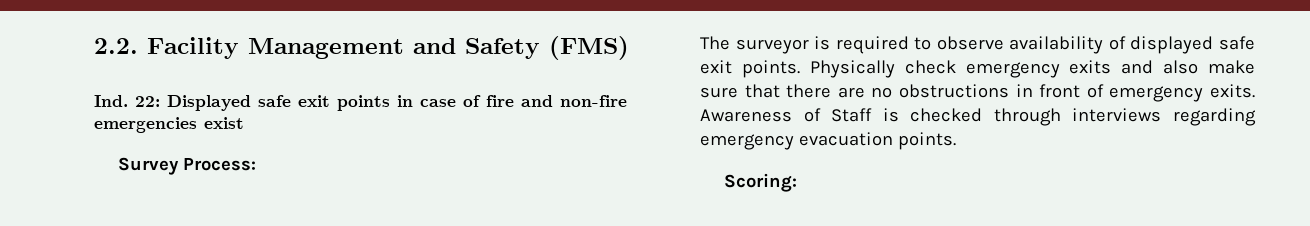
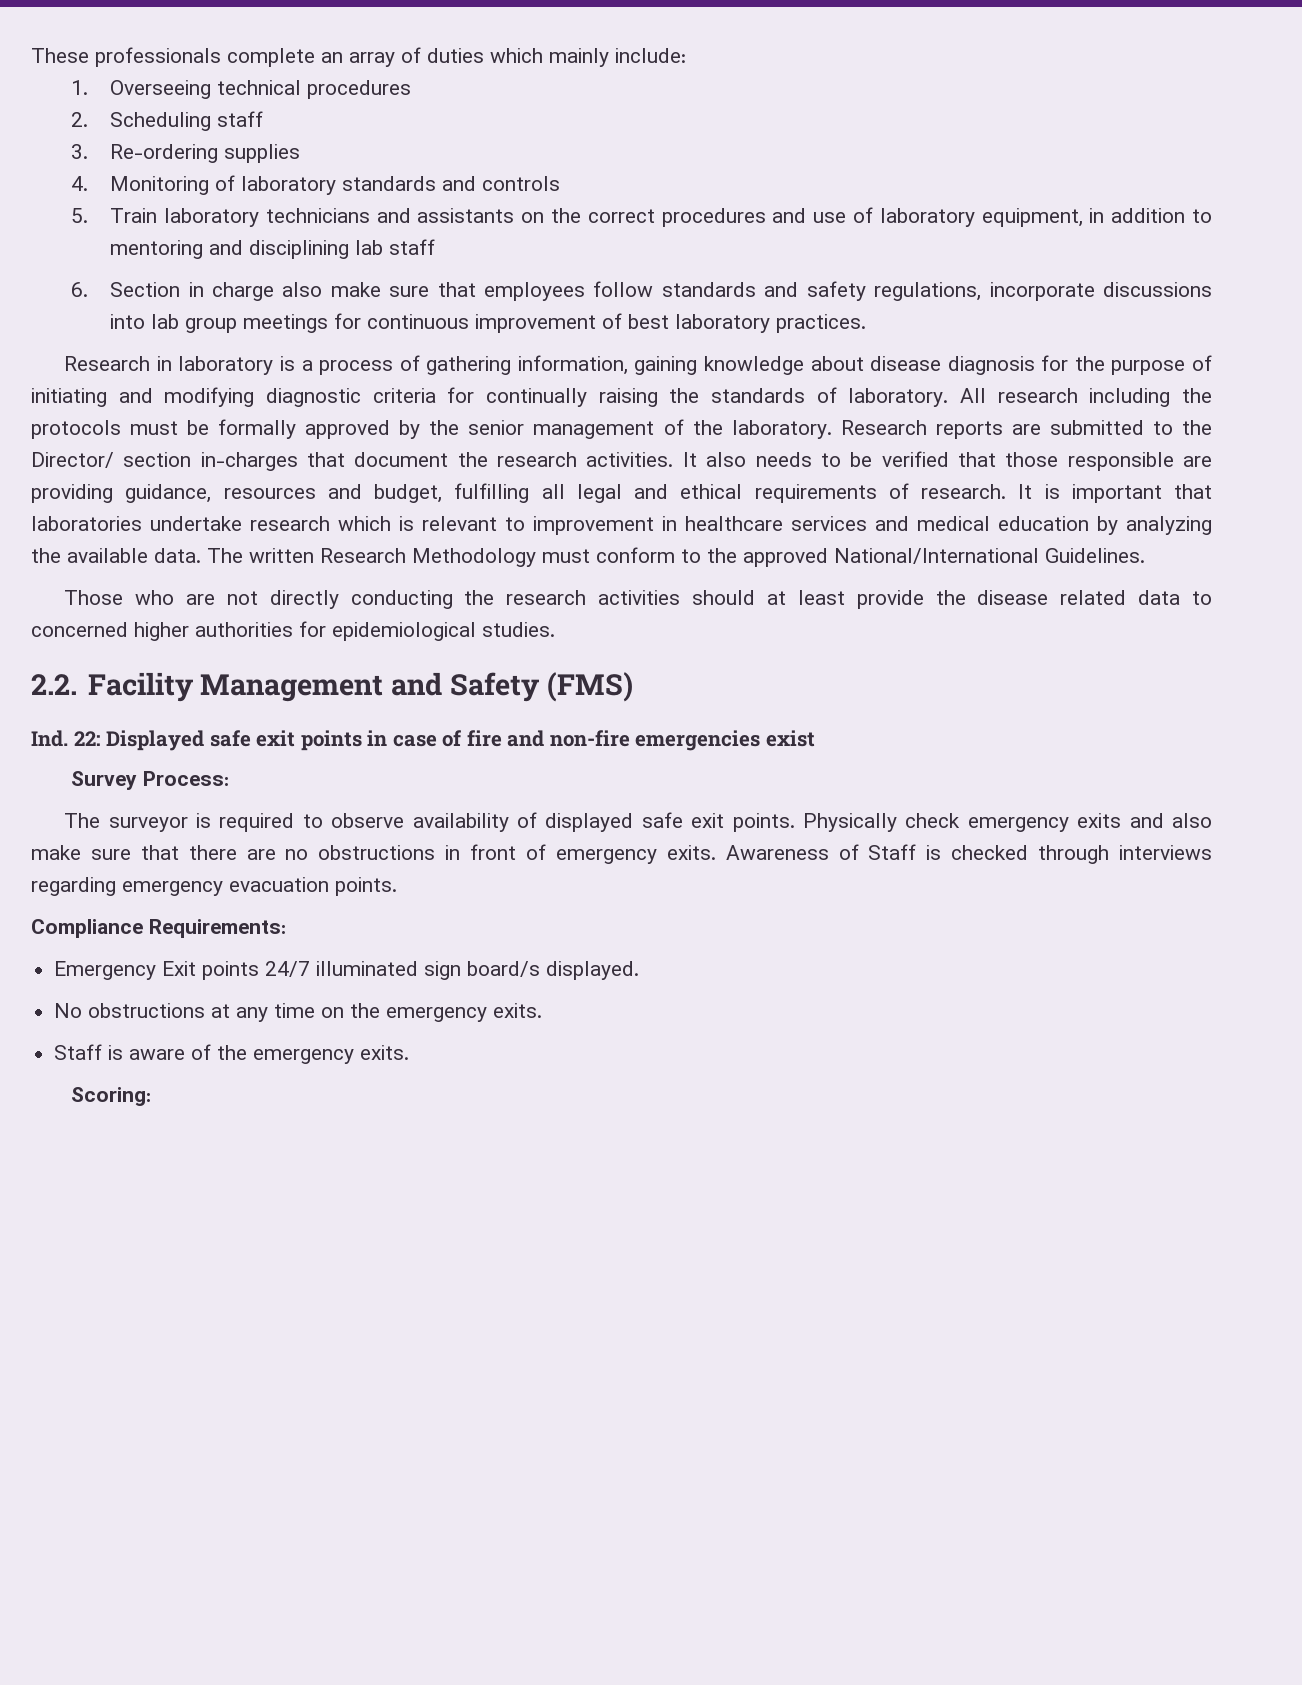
(94, 46) none -> [31,47,686,67] [70,80,412,99] [70,111,264,131] [70,144,301,163] [70,175,561,195] [70,207,1213,227] [110,239,436,259] [70,281,1212,301] [110,313,867,333] [64,355,1212,375] [31,387,1212,407] [31,419,1212,439] [31,451,1212,471] [31,483,1212,503] [31,516,1212,535] [31,547,1145,567] [64,590,1213,609] [31,621,555,641] These professionals complete an array of duties which mainly include: // 1. Overseeing technical procedures // 2. Scheduling staff // 3. Re-ordering supplies // 4. Monitoring of laboratory standards and controls // 5. Train laboratory technicians and assistants on the correct procedures and use of laboratory equipment, in addition to mentoring and disciplining lab staff // 6. Section in charge also make sure that employees follow standards and safety regulations, incorporate discussions into lab group meetings for continuous improvement of best laboratory practices. // Research in laboratory is a process of gathering information, gaining knowledge about disease diagnosis for the purpose of initiating and modifying diagnostic criteria for continually raising the standards of laboratory. All research including the protocols must be formally approved by the senior management of the laboratory. Research reports are submitted to the Director/ section in-charges that document the research activities. It also needs to be verified that those responsible are providing guidance, resources and budget, fulfilling all legal and ethical requirements of research. It is important that laboratories undertake research which is relevant to improvement in healthcare services and medical education by analyzing the available data. The written Research Methodology must conform to the approved National/International Guidelines. // Those who are not directly conducting the research activities should at least provide the disease related data to concerned higher authorities for epidemiological studies. //
(956, 141) none -> [31,919,286,938] [54,961,640,980] [54,1003,543,1022] [54,1044,410,1064] // Compliance Requirements: // Emergency Exit points 24/7 illuminated sign board/s displayed. // No obstructions at any time on the emergency exits. // Staff is aware of the emergency exits.

